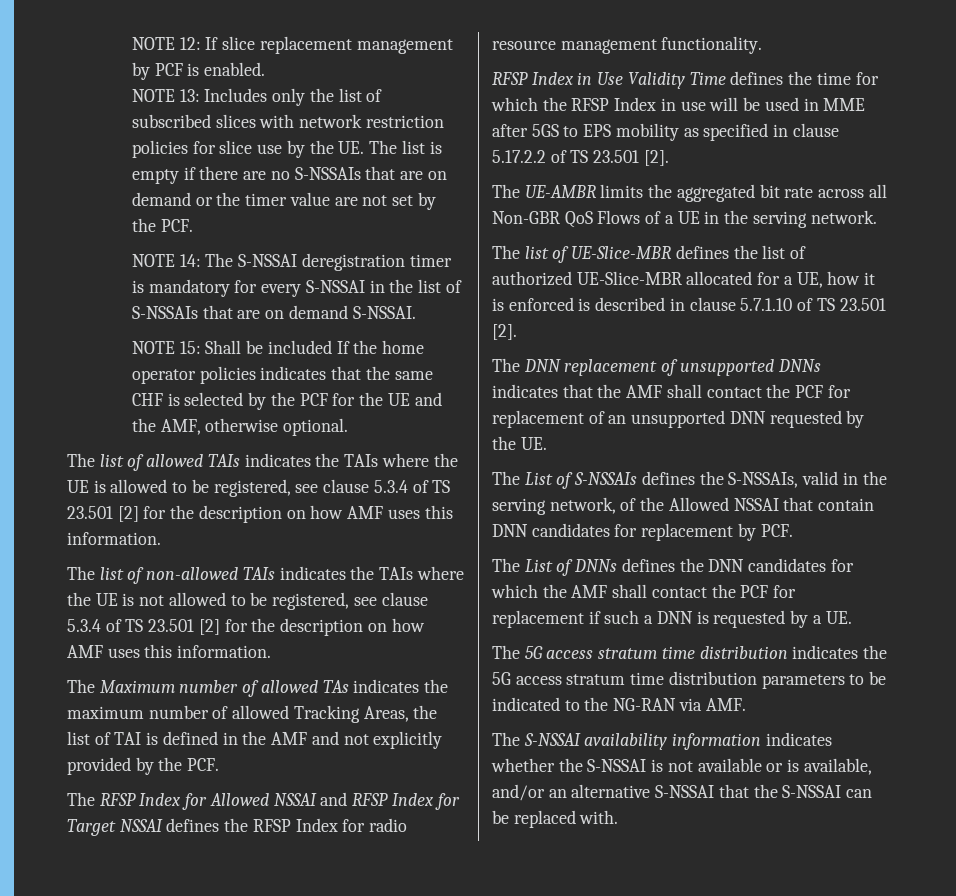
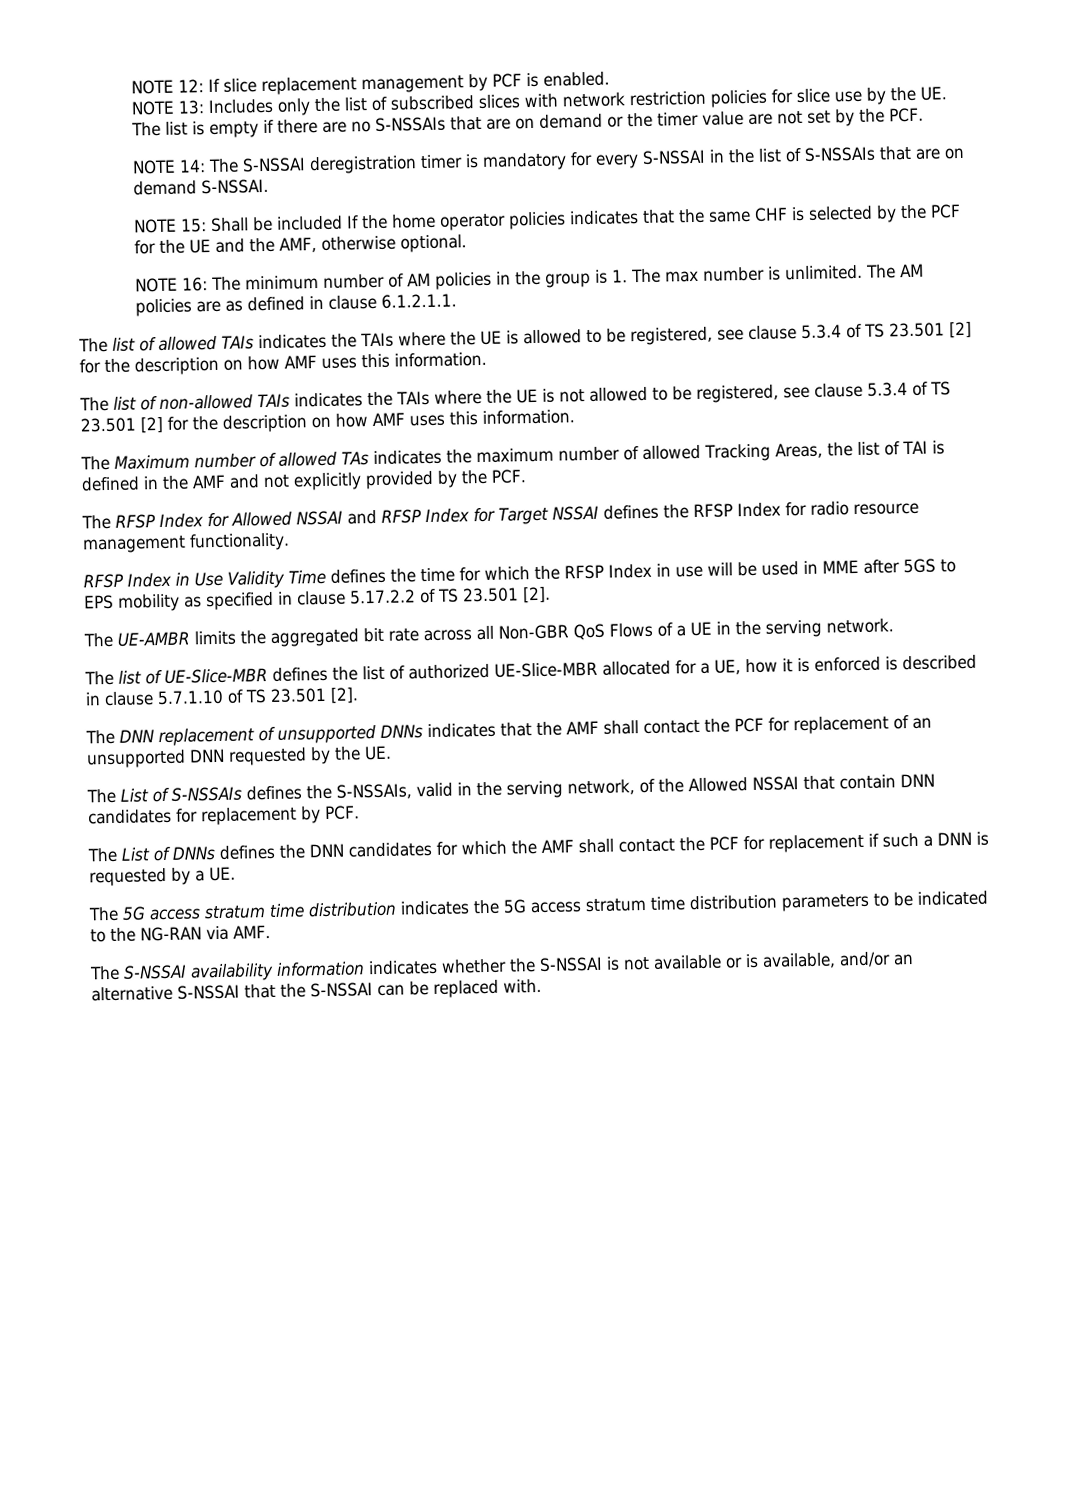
(349, 427) none -> [135,263,925,293] [135,293,458,317] // NOTE 16: The minimum number of AM policies in the group is 1. The max number is unlimited. The AM policies are as defined in clause 6.1.2.1.1.

